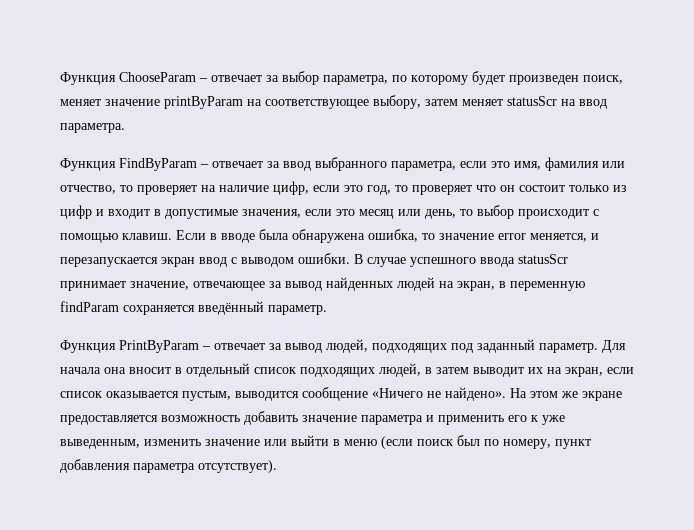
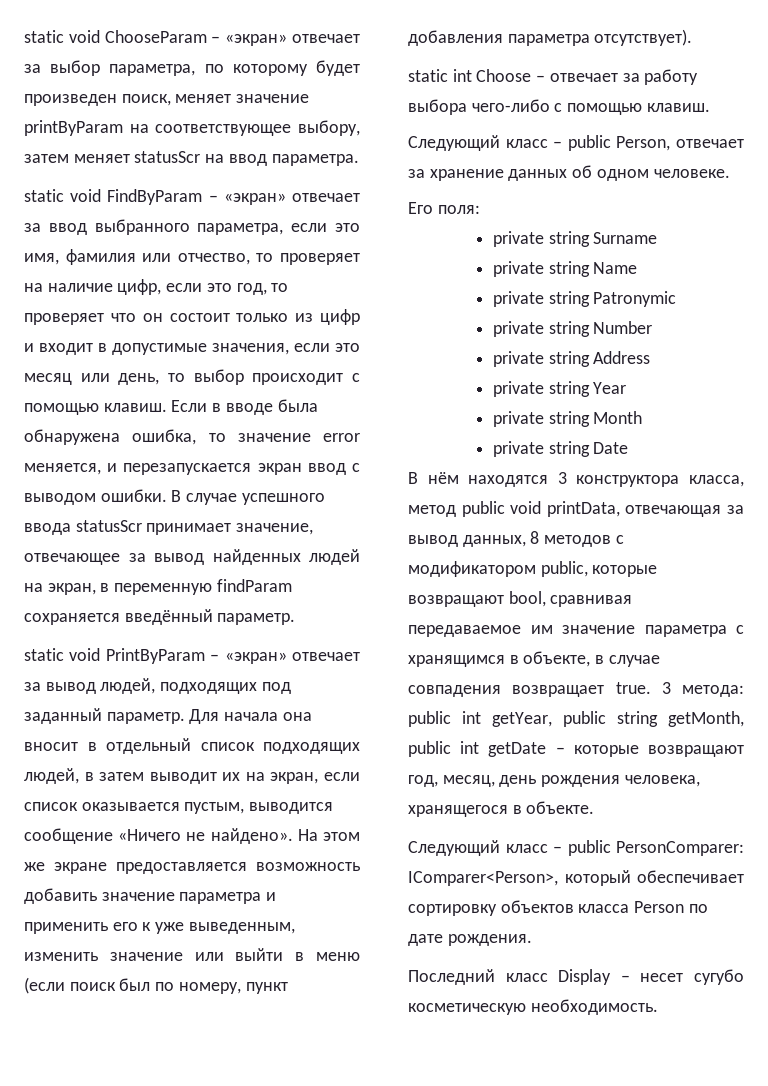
[60,72,116,85] Функция -> [24,30,100,43] static void
(208, 80) none -> [225,34,288,46] «экран»
[60,158,116,171] Функция -> [24,189,102,202] static void
(209, 166) none -> [223,193,286,205] «экран»
[60,340,116,353] Функция -> [24,648,101,661] static void
(211, 348) none -> [224,652,287,664] «экран»
(277, 466) none -> [408,69,699,85] [408,99,710,115] [408,135,744,151] [408,165,730,181] [408,202,480,214] [492,231,658,247] [492,261,638,277] [492,291,677,307] [492,321,653,337] [492,351,651,367] [492,381,627,397] [492,411,643,427] [492,441,629,457] [408,472,744,487] [408,501,744,517] [408,531,624,547] [408,561,658,577] [408,591,633,607] [408,625,744,637] [408,651,660,667] [408,682,744,697] [408,711,744,727] [408,741,744,757] [408,775,700,787] [408,801,595,817] [408,840,744,856] [408,870,744,886] [408,900,708,916] [408,934,532,946] [408,969,744,985] [408,999,658,1015] // static int Choose – отвечает за работу выбора чего-либо с помощью клавиш. // Следующий класс – public Person, отвечает за хранение данных об одном человеке. // Его поля: // private string Surname // private string Name // private string Patronymic // private string Number // private string Address // private string Year // private string Month // private string Date // В нём находятся 3 конструктора класса, метод public void printData, отвечающая за вывод данных, 8 методов с модификатором public, которые возвращают bool, сравнивая передаваемое им значение параметра с хранящимся в объекте, в случае совпадения возвращает true. 3 метода: public int getYear, public string getMonth, public int getDate – которые возвращают год, месяц, день рождения человека, хранящегося в объекте. // Следующий класс – public PersonComparer: IComparer<Person>, который обеспечивает сортировку объектов класса Person по дате рождения. // Последний класс Display – несет сугубо косметическую необходимость.

